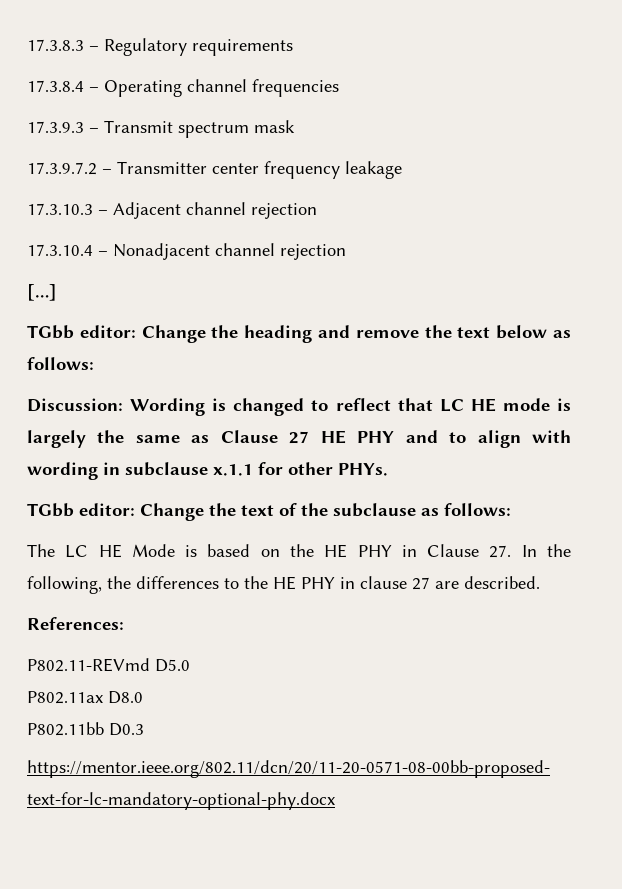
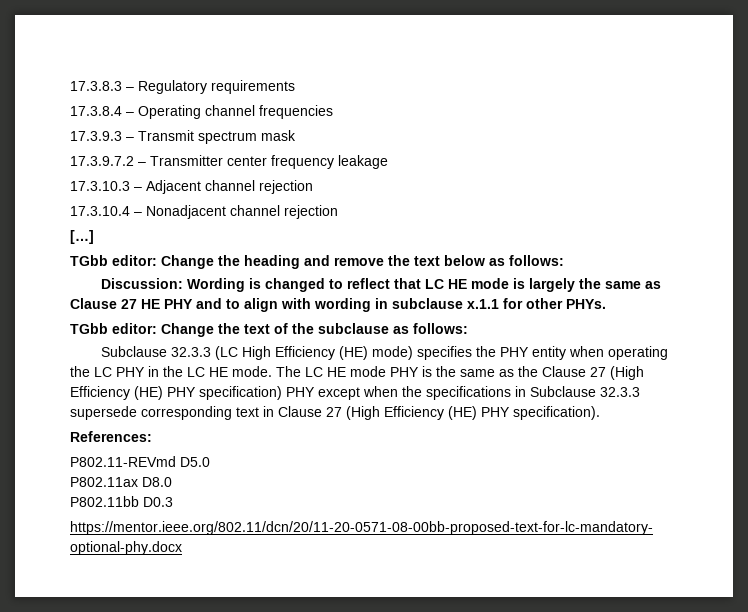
[27,544,571,558] [27,576,540,594] The LC HE Mode is based on the HE PHY in Clause 27. In the following, the differences to the HE PHY in clause 27 are described. -> [100,346,668,360] [70,366,644,380] [70,386,640,400] [70,406,600,420] Subclause 32.3.3 (LC High Efficiency (HE) mode) specifies the PHY entity when operating the LC PHY in the LC HE mode. The LC HE mode PHY is the same as the Clause 27 (High Efficiency (HE) PHY specification) PHY except when the specifications in Subclause 32.3.3 supersede corresponding text in Clause 27 (High Efficiency (HE) PHY specification).

